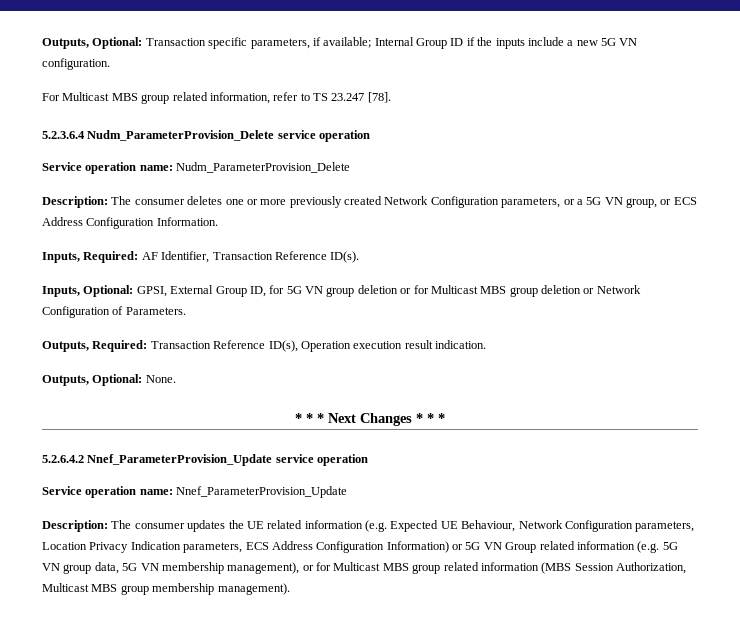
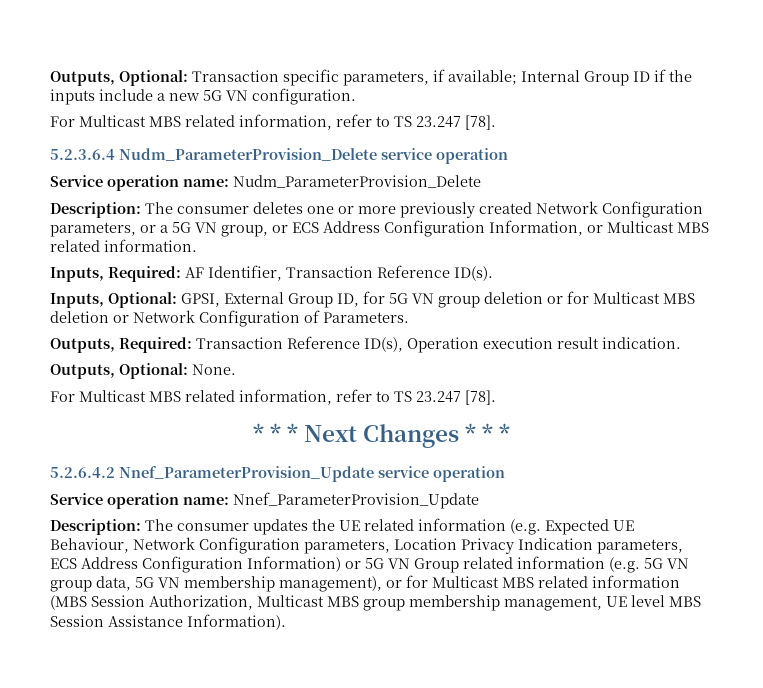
[141,94,170,104] group -> (181, 121) none
[156,217,218,226] Information. -> [489,220,709,236] [50,239,197,252] Information, or Multicast MBS related information.
[509,287,538,297] group -> (695, 298) none
(176, 379) none -> [50,389,496,405] // For Multicast MBS related information, refer to TS 23.247 [78].
[412,564,441,574] group -> (534, 582) none
[217,583,290,595] management). -> [504,595,701,611] [50,614,286,630] management, UE level MBS Session Assistance Information).

